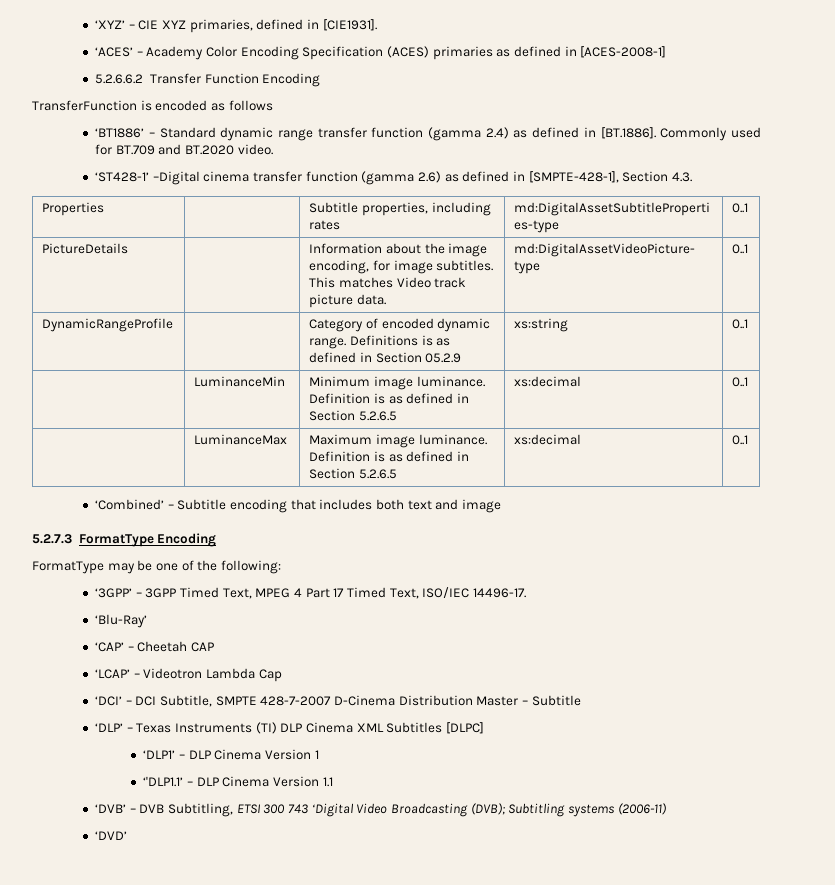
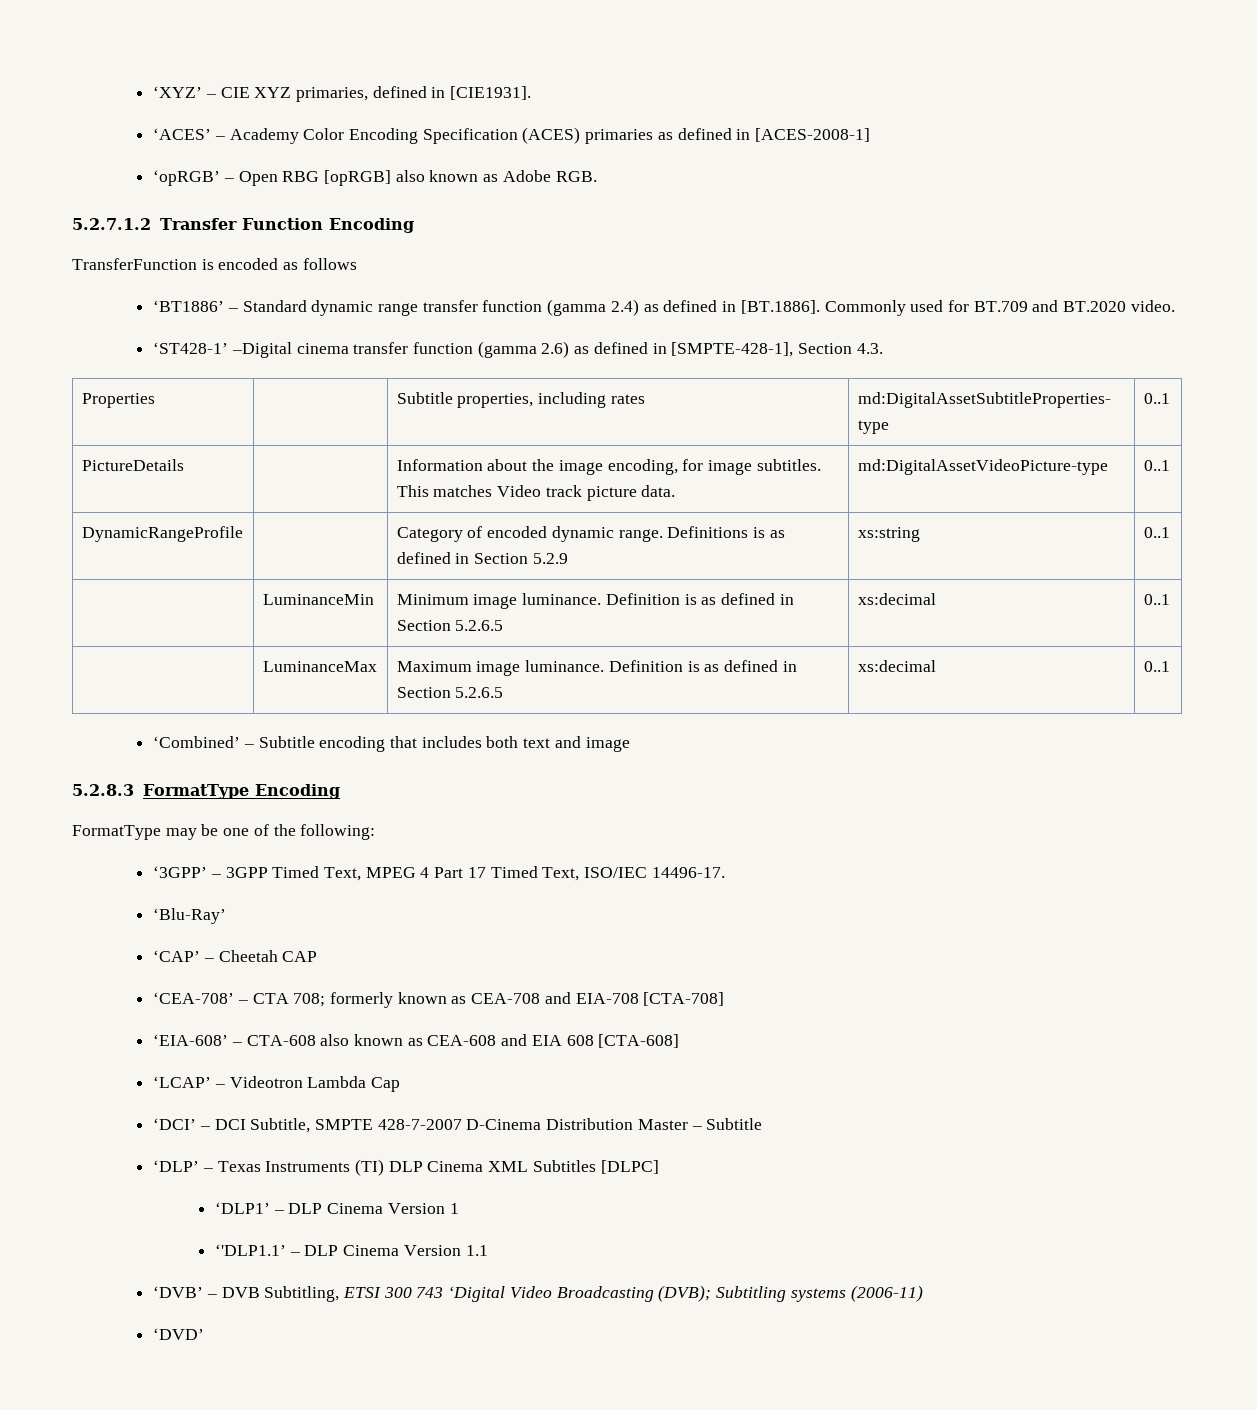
[95,74,144,84] 5.2.6.6.2 -> [153,170,597,186] [72,218,151,230] ‘opRGB’ – Open RBG [opRGB] also known as Adobe RGB. // 5.2.7.1.2
[425,353,462,363] 05.2.9 -> [532,553,568,564] 5.2.9
[32,534,72,544] 5.2.7.3 -> [72,784,134,796] 5.2.8.3
(215, 647) none -> [153,992,725,1008] [153,1034,680,1048] // ‘CEA-708’ – CTA 708; formerly known as CEA-708 and EIA-708 [CTA-708] // ‘EIA-608’ – CTA-608 also known as CEA-608 and EIA 608 [CTA-608]

